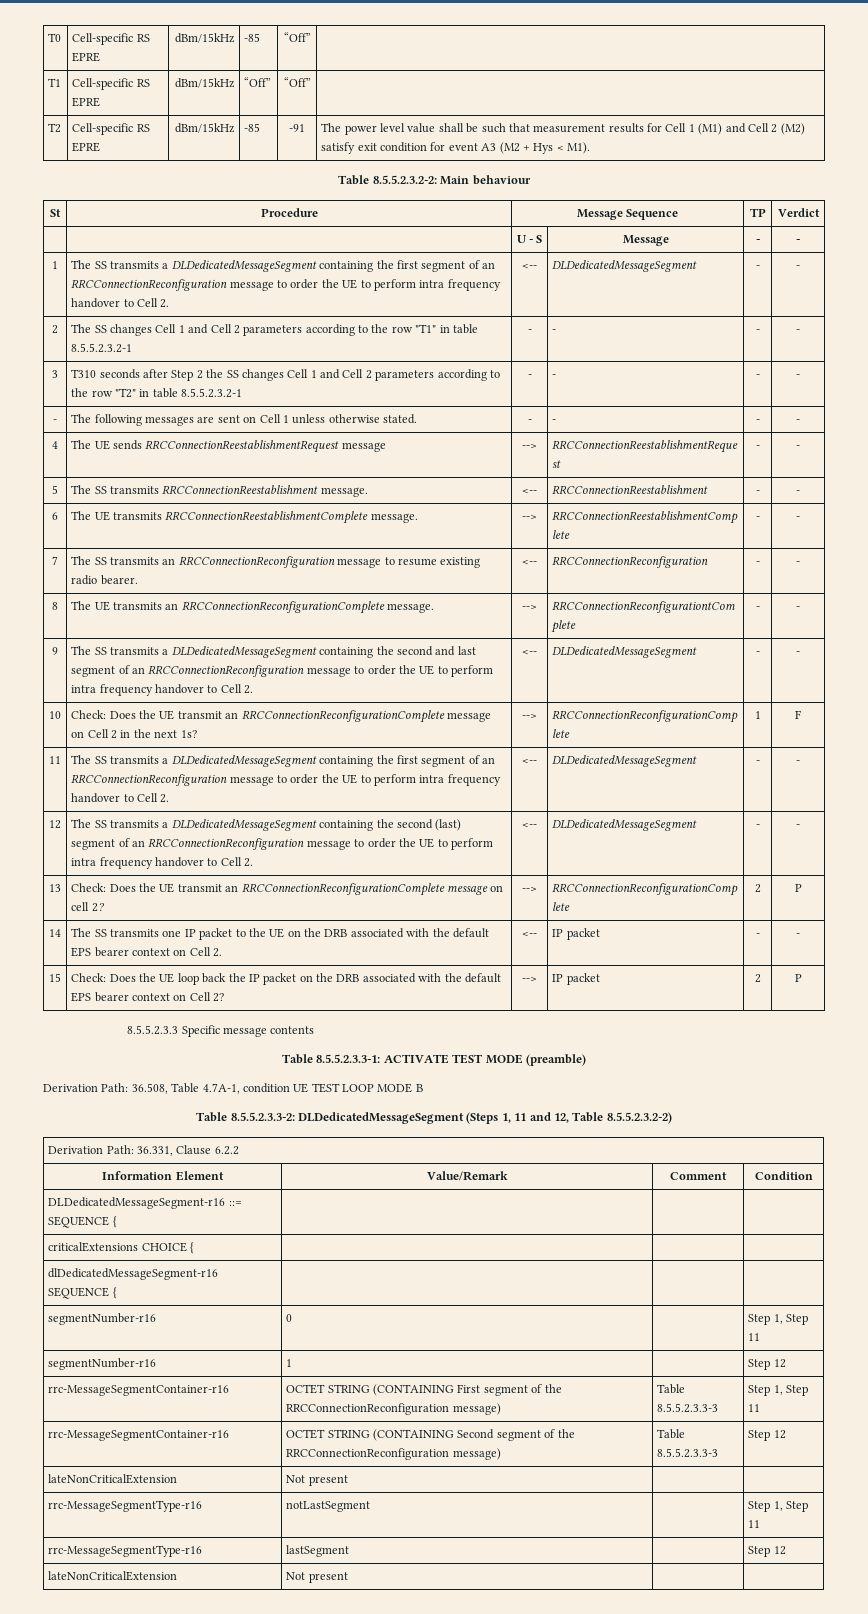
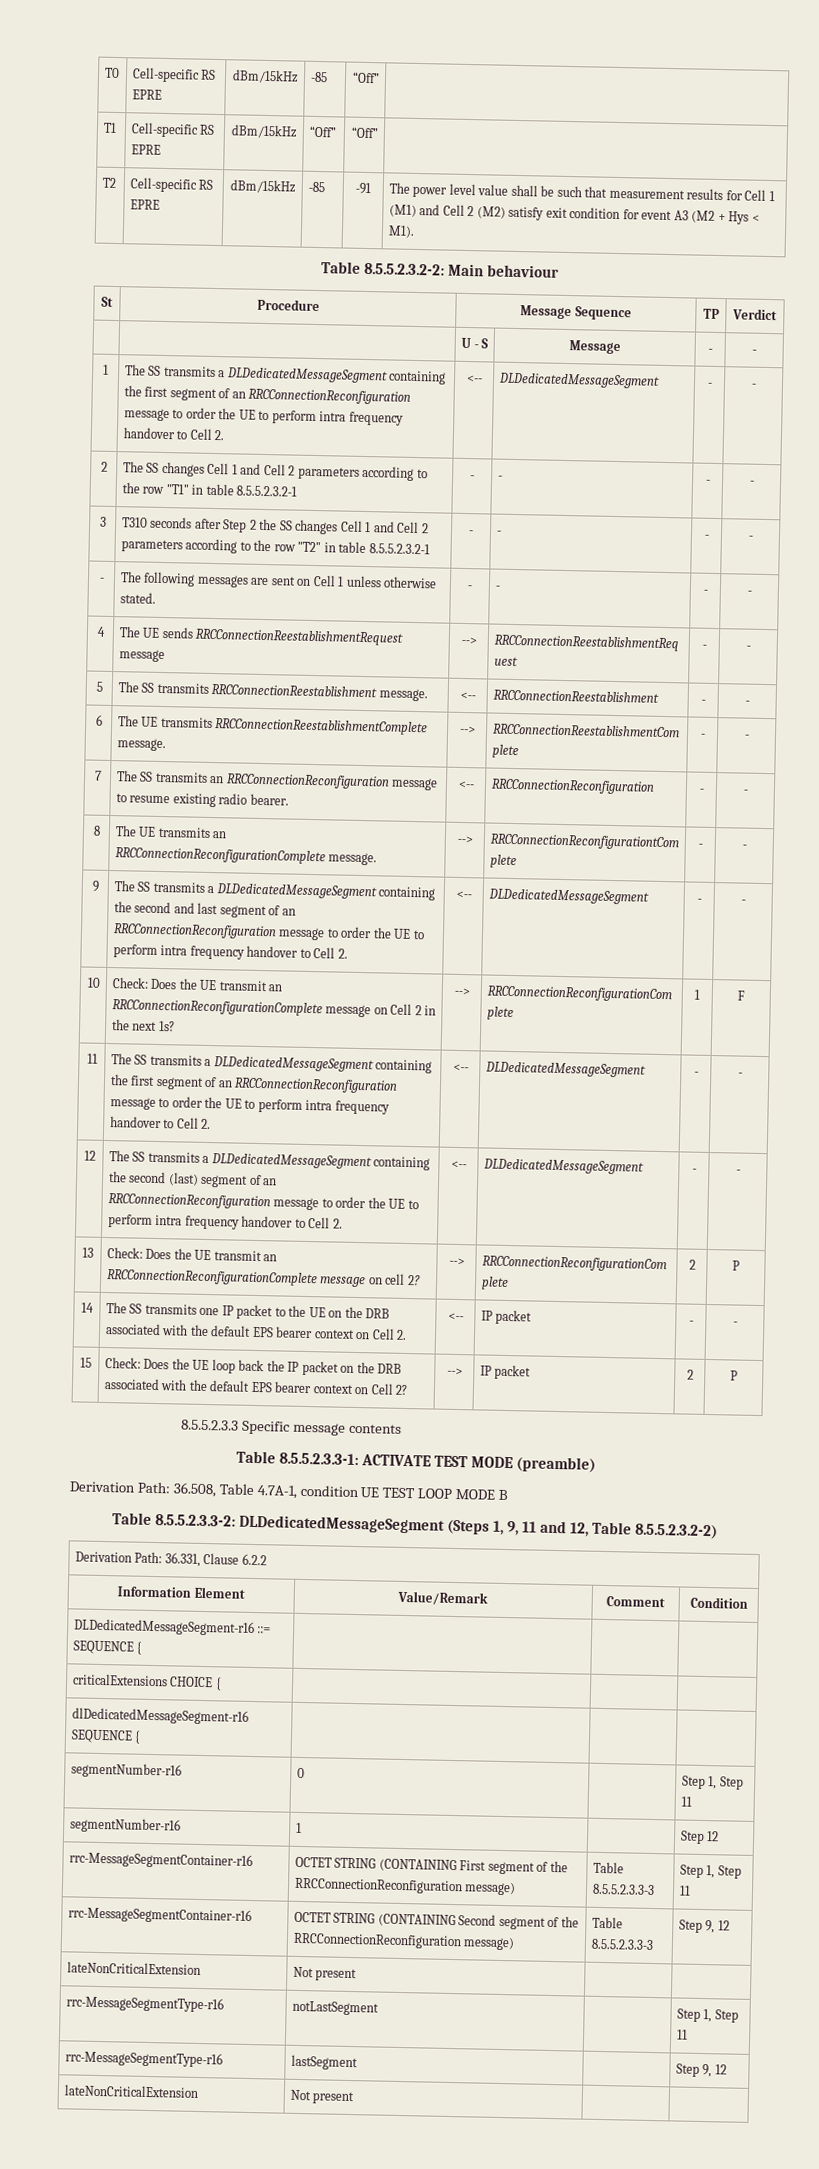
(511, 1118) none -> [507,1521,520,1536] 9,
(771, 1435) none -> [705,1920,716,1934] 9,
(771, 1551) none -> [702,2064,713,2078] 9,

